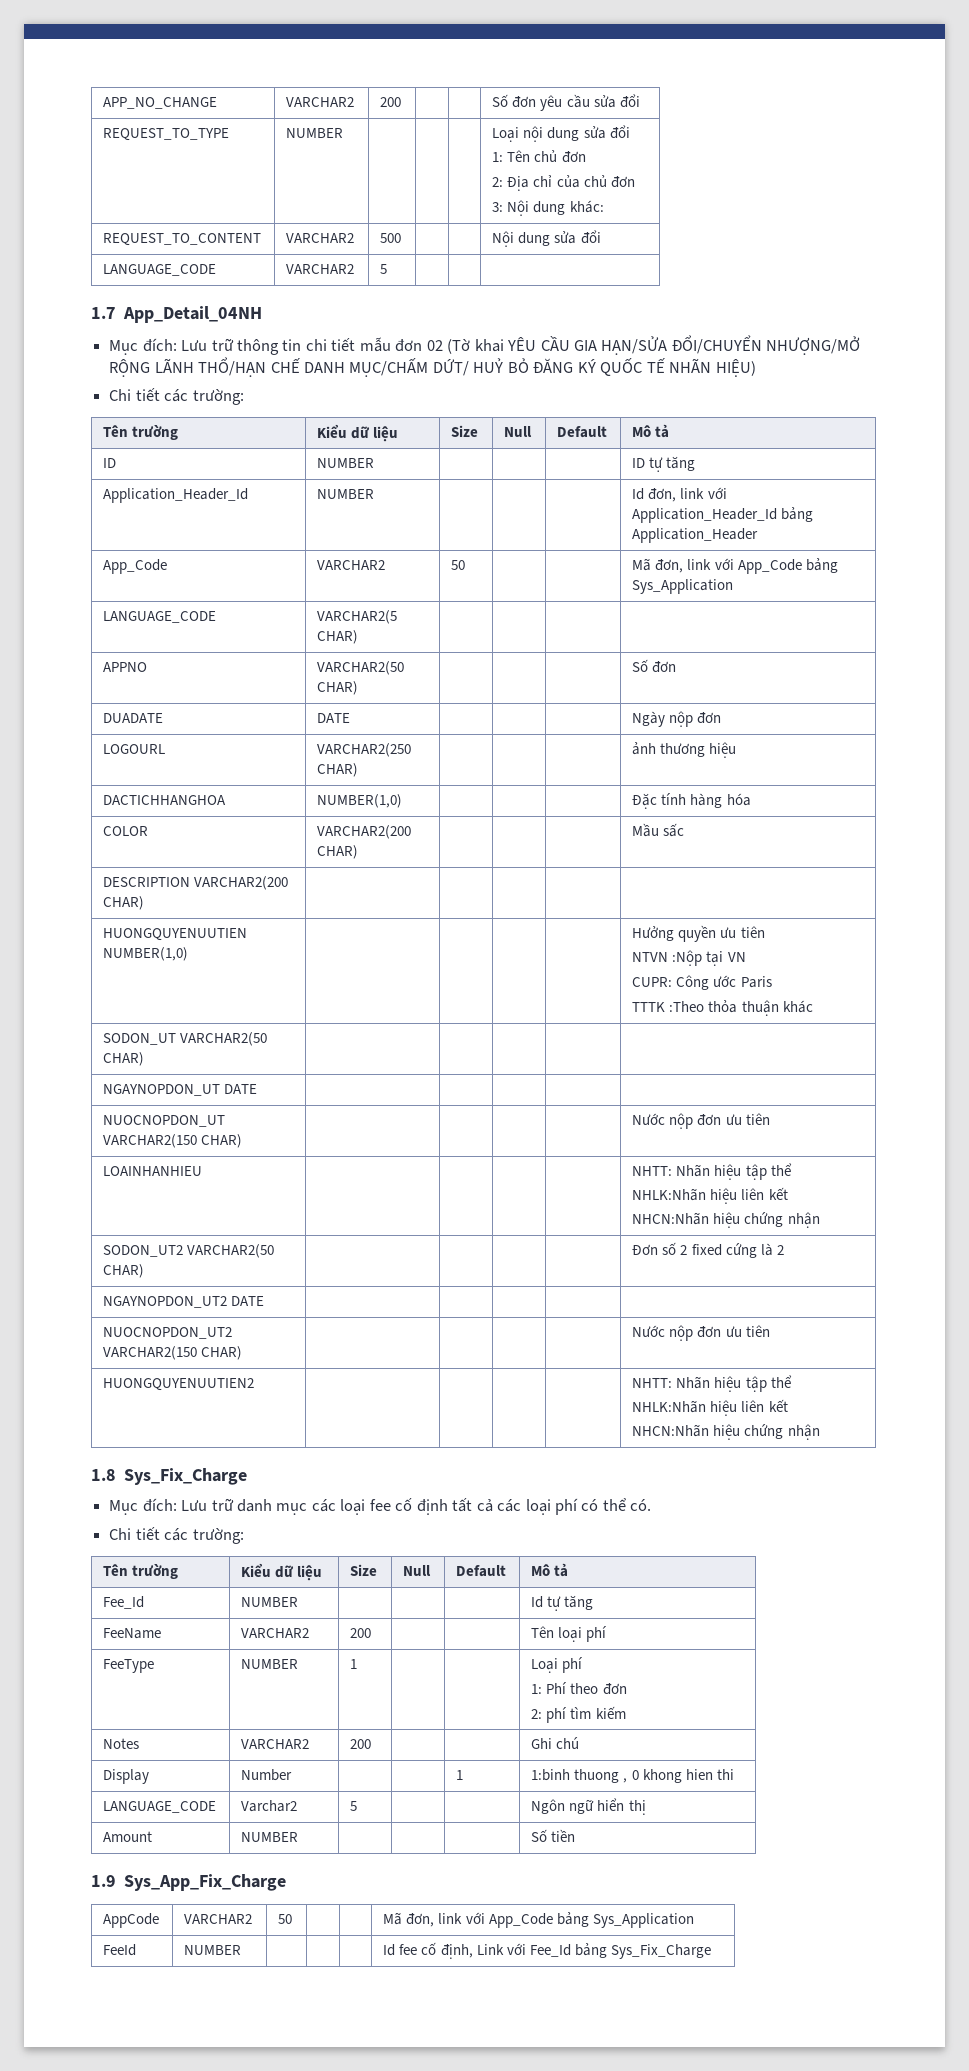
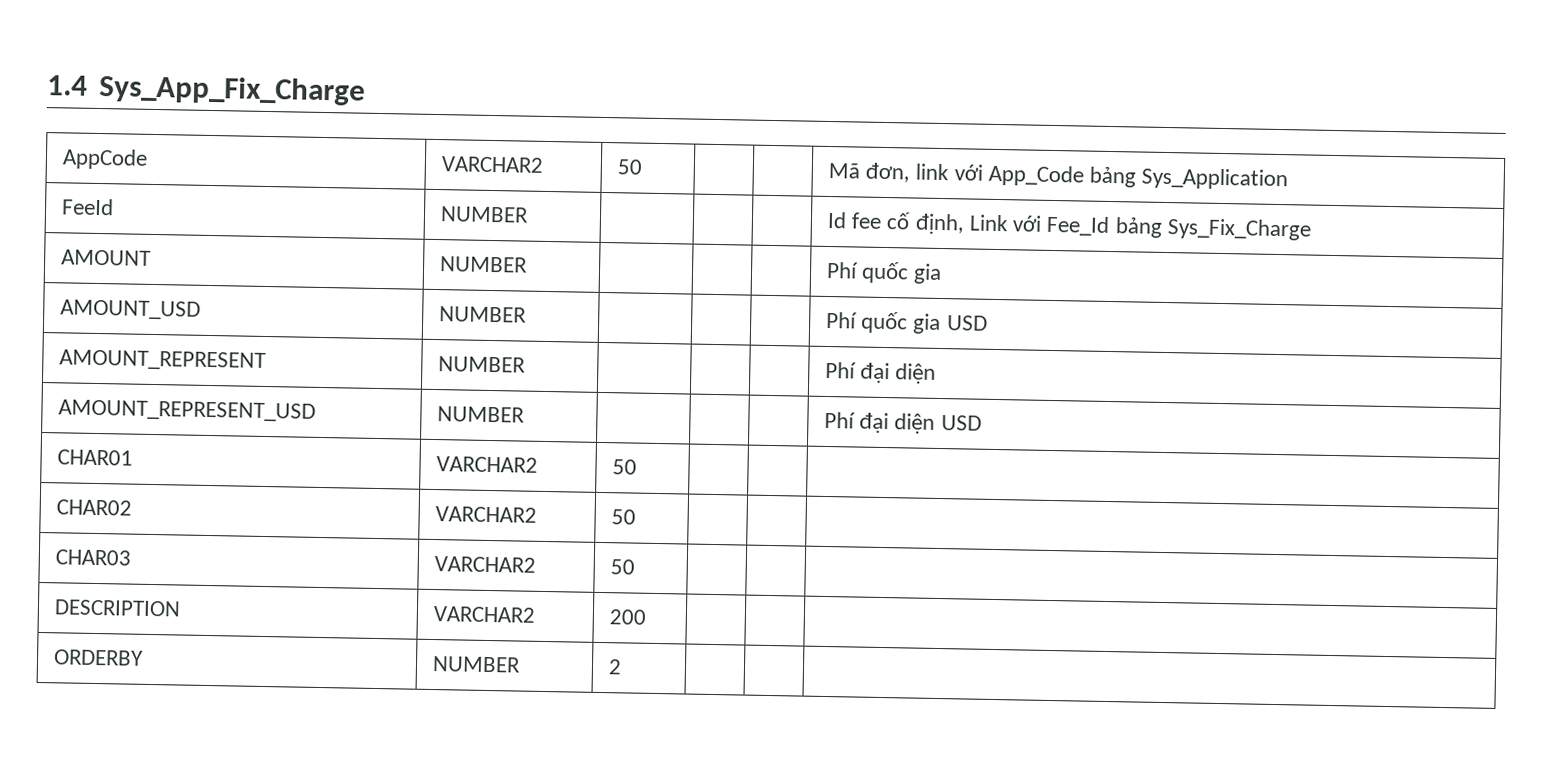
[103,97,218,109] [286,97,355,107] [380,97,402,107] [492,94,640,111] [103,128,230,141] [286,128,344,138] [492,125,630,142] [492,150,586,162] [492,175,635,191] [492,200,604,216] [103,233,262,246] [286,233,355,243] [380,233,402,243] [492,230,601,247] [103,264,217,276] [286,264,355,274] [380,264,388,274] [91,306,263,323] [109,335,861,355] [109,357,756,377] [109,388,244,405] [103,425,179,440] [317,424,399,442] [451,425,479,437] [504,426,533,437] [557,426,608,438] [632,424,670,438] [103,458,117,468] [317,458,375,468] [632,456,696,472] [103,488,249,503] [317,489,375,499] [632,487,727,502] [632,507,814,523] [632,528,759,543] [103,559,168,574] [317,560,386,570] [451,560,466,570] [632,558,838,574] [632,579,734,594] [103,611,217,623] [317,610,398,624] [317,630,359,644] [103,662,148,672] [317,661,405,675] [317,681,359,695] [632,659,677,672] [103,713,164,723] [317,713,351,723] [632,711,722,727] [103,744,166,754] [317,743,412,757] [317,763,359,777] [632,742,737,758] [103,795,227,805] [317,794,403,808] [632,793,751,809] [103,826,149,836] [317,825,412,839] [317,845,359,859] [632,823,685,837] [103,876,289,890] [103,896,145,910] [103,928,248,941] [103,947,189,961] [632,925,765,942] [632,950,746,966] [632,975,772,990] [632,1000,813,1016] [103,1032,268,1046] [103,1052,145,1066] [103,1084,258,1096] [103,1115,226,1127] [103,1134,243,1148] [632,1113,770,1129] [103,1166,203,1176] [632,1163,792,1180] [632,1187,788,1204] [632,1212,820,1228] [103,1244,275,1258] [103,1264,145,1278] [632,1242,784,1258] [103,1296,265,1308] [103,1327,233,1339] [103,1346,243,1360] [632,1325,770,1341] [103,1378,255,1391] [632,1375,792,1392] [632,1399,788,1416] [632,1424,820,1440] [91,1468,248,1485] [109,1498,652,1515] [109,1527,244,1544] [103,1564,179,1579] [241,1563,323,1581] [350,1564,378,1576] [403,1565,432,1576] [456,1565,507,1577] [531,1563,569,1577] [103,1596,145,1609] [241,1597,299,1607] [531,1595,594,1611] [103,1628,162,1639] [241,1628,310,1638] [350,1628,372,1638] [531,1626,608,1642] [103,1659,155,1673] [241,1659,299,1669] [350,1659,358,1669] [531,1657,584,1673] [531,1682,627,1694] [531,1706,626,1723] [103,1738,140,1749] [241,1739,310,1749] [350,1739,372,1749] [531,1737,580,1749] [103,1769,150,1784] [241,1769,293,1781] [456,1770,464,1780] [531,1769,734,1783] [103,1801,217,1813] [241,1800,298,1812] [350,1801,358,1811] [531,1798,646,1815] [103,1831,153,1842] [241,1832,299,1842] [531,1829,576,1842] [91,1875,116,1887] APP_NO_CHANGE | VARCHAR2 | 200 | | | Số đơn yêu cầu sửa đổi // REQUEST_TO_TYPE | NUMBER | | | | Loại nội dung sửa đổi // 1: Tên chủ đơn // 2: Địa chỉ của chủ đơn // 3: Nội dung khác: // REQUEST_TO_CONTENT | VARCHAR2 | 500 | | | Nội dung sửa đổi // LANGUAGE_CODE | VARCHAR2 | 5 | | | // 1.7 App_Detail_04NH // Mục đích: Lưu trữ thông tin chi tiết mẫu đơn 02 (Tờ khai YÊU CẦU GIA HẠN/SỬA ĐỔI/CHUYỂN NHƯỢNG/MỞ RỘNG LÃNH THỔ/HẠN CHẾ DANH MỤC/CHẤM DỨT/ HUỶ BỎ ĐĂNG KÝ QUỐC TẾ NHÃN HIỆU) // Chi tiết các trường: // Tên trường | Kiểu dữ liệu | Size | Null | Default | Mô tả // ID | NUMBER | | | | ID tự tăng // Application_Header_Id | NUMBER | | | | Id đơn, link với Application_Header_Id bảng Application_Header // App_Code | VARCHAR2 | 50 | | | Mã đơn, link với App_Code bảng Sys_Application // LANGUAGE_CODE | VARCHAR2(5 CHAR) | | | | // APPNO | VARCHAR2(50 CHAR) | | | | Số đơn // DUADATE | DATE | | | | Ngày nộp đơn // LOGOURL | VARCHAR2(250 CHAR) | | | | ảnh thương hiệu // DACTICHHANGHOA | NUMBER(1,0) | | | | Đặc tính hàng hóa // COLOR | VARCHAR2(200 CHAR) | | | | Mầu sấc // DESCRIPTION VARCHAR2(200 CHAR) | | | | | // HUONGQUYENUUTIEN NUMBER(1,0) | | | | | Hưởng quyền ưu tiên // NTVN :Nộp tại VN // CUPR: Công ước Paris // TTTK :Theo thỏa thuận khác // SODON_UT VARCHAR2(50 CHAR) | | | | | // NGAYNOPDON_UT DATE | | | | | // NUOCNOPDON_UT VARCHAR2(150 CHAR) | | | | | Nước nộp đơn ưu tiên // LOAINHANHIEU | | | | | NHTT: Nhãn hiệu tập thể // NHLK:Nhãn hiệu liên kết // NHCN:Nhãn hiệu chứng nhận // SODON_UT2 VARCHAR2(50 CHAR) | | | | | Đơn số 2 fixed cứng là 2 // NGAYNOPDON_UT2 DATE | | | | | // NUOCNOPDON_UT2 VARCHAR2(150 CHAR) | | | | | Nước nộp đơn ưu tiên // HUONGQUYENUUTIEN2 | | | | | NHTT: Nhãn hiệu tập thể // NHLK:Nhãn hiệu liên kết // NHCN:Nhãn hiệu chứng nhận // 1.8 Sys_Fix_Charge // Mục đích: Lưu trữ danh mục các loại fee cố định tất cả các loại phí có thể có. // Chi tiết các trường: // Tên trường | Kiểu dữ liệu | Size | Null | Default | Mô tả // Fee_Id | NUMBER | | | | Id tự tăng // FeeName | VARCHAR2 | 200 | | | Tên loại phí // FeeType | NUMBER | 1 | | | Loại phí // 1: Phí theo đơn // 2: phí tìm kiếm // Notes | VARCHAR2 | 200 | | | Ghi chú // Display | Number | | | 1 | 1:binh thuong , 0 khong hien thi // LANGUAGE_CODE | Varchar2 | 5 | | | Ngôn ngữ hiển thị // Amount | NUMBER | | | | Số tiền // 1.9 -> [47,75,88,96] 1.4
(711, 1951) none -> [61,249,152,266] [440,256,529,273] [826,261,943,285] [60,299,202,320] [439,306,528,323] [826,311,988,335] [59,349,267,372] [438,356,527,373] [825,361,937,384] [58,399,317,422] [437,406,526,423] [824,411,982,434] [57,449,134,466] [436,456,539,473] [612,459,638,475] [56,499,133,516] [435,506,538,523] [611,509,637,525] [55,549,132,566] [434,556,537,573] [610,559,636,575] [54,599,182,617] [433,606,537,623] [609,609,648,625] [53,649,145,666] [432,656,522,673] [608,659,623,675] // AMOUNT | NUMBER | | | | Phí quốc gia // AMOUNT_USD | NUMBER | | | | Phí quốc gia USD // AMOUNT_REPRESENT | NUMBER | | | | Phí đại diện // AMOUNT_REPRESENT_USD | NUMBER | | | | Phí đại diện USD // CHAR01 | VARCHAR2 | 50 | | | // CHAR02 | VARCHAR2 | 50 | | | // CHAR03 | VARCHAR2 | 50 | | | // DESCRIPTION | VARCHAR2 | 200 | | | // ORDERBY | NUMBER | 2 | | |

